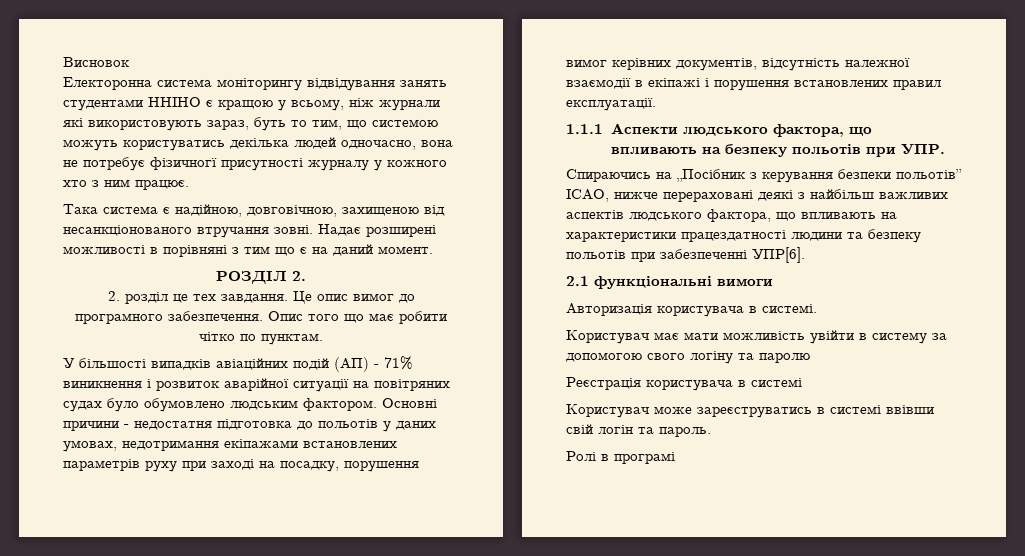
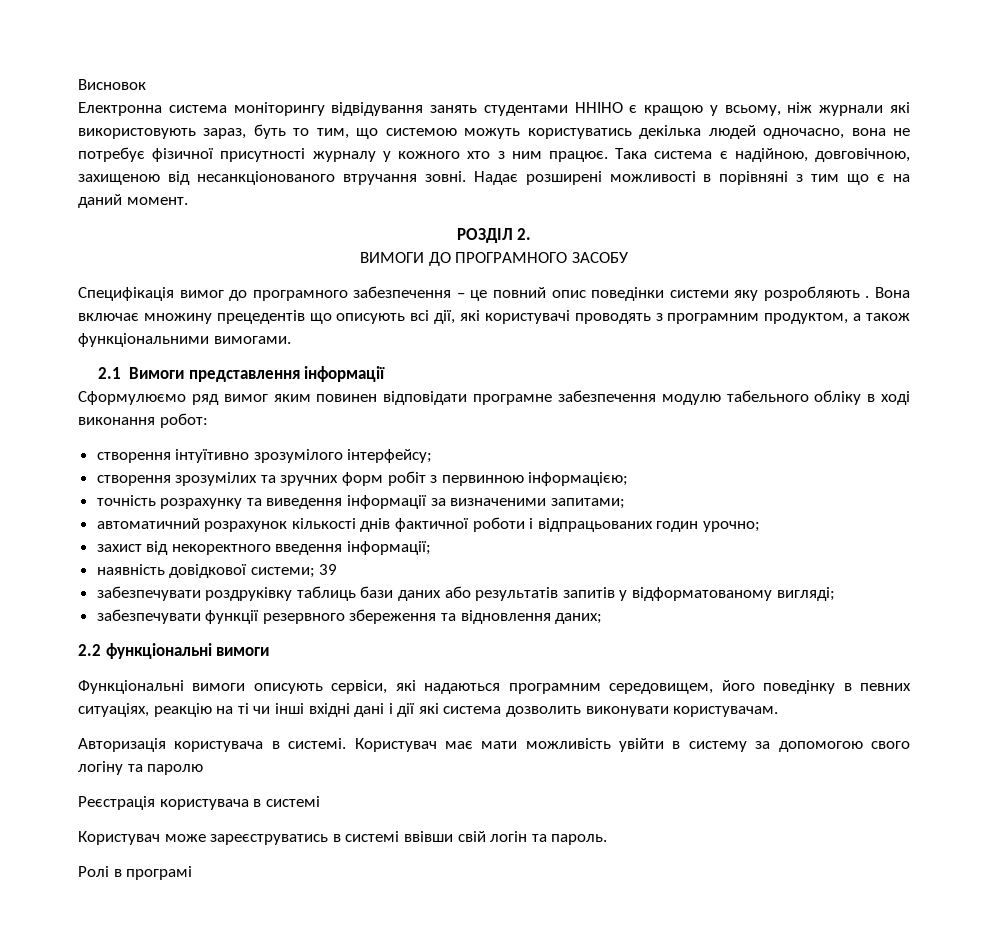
[63,77,152,90] Електоронна -> [78,102,162,116] Електронна
[150,157,217,170] фізичногї -> [152,148,215,162] фізичної
(189, 185) // -> (608, 156) none
[107,291,415,304] [75,311,447,324] [199,332,323,345] [63,356,413,372] [63,378,450,392] [63,398,437,412] [63,419,436,432] [63,439,397,452] [63,459,419,472] [566,58,910,71] [566,78,941,91] [566,98,656,111] [566,123,872,137] [610,144,945,157] [566,169,962,183] [566,189,948,202] [566,209,897,222] [566,229,921,243] [566,247,805,263] [566,276,773,289] 2. розділ це тех завдання. Це опис вимог до програмного забезпечення. Опис того що має робити чітко по пунктам. // У більшості випадків авіаційних подій (АП) - 71% виникнення і розвиток аварійної ситуації на повітряних судах було обумовлено людським фактором. Основні причини - недостатня підготовка до польотів у даних умовах, недотримання екіпажами встановлених параметрів руху при заході на посадку, порушення вимог керівних документів, відсутність належної взаємодії в екіпажі і порушення встановлених правил експлуатації. // 1.1.1 Аспекти людського фактора, що впливають на безпеку польотів при УПР. // Спираючись на „Посібник з керування безпеки польотів” ICAO, нижче перераховані деякі з найбільш важливих аспектів людського фактора, що впливають на характеристики працездатності людини та безпеку польотів при забезпеченні УПР[6]. // 2.1 функціональні вимоги -> [360,252,628,266] [78,286,910,301] [78,310,910,324] [78,333,291,347] [97,366,386,382] [78,390,911,405] [78,413,208,428] [96,449,433,463] [96,471,629,486] [96,495,625,509] [96,517,761,532] [96,541,432,555] [96,564,338,578] [96,586,835,601] [96,609,603,624] [78,643,270,659] [78,680,912,694] [78,703,779,717] ВИМОГИ ДО ПРОГРАМНОГО ЗАСОБУ // Специфікація вимог до програмного забезпечення – це повний опис поведінки системи яку розробляють . Вона включає множину прецедентів що описують всі дії, які користувачі проводять з програмним продуктом, а також функціональними вимогами. // 2.1 Вимоги представлення інформації // Сформулюємо ряд вимог яким повинен відповідати програмне забезпечення модулю табельного обліку в ході виконання робот: // створення інтуїтивно зрозумілого інтерфейсу; // створення зрозумілих та зручних форм робіт з первинною інформацією; // точність розрахунку та виведення інформації за визначеними запитами; // автоматичний розрахунок кількості днів фактичної роботи і відпрацьованих годин урочно; // захист від некоректного введення інформації; // наявність довідкової системи; 39 // забезпечувати роздруківку таблиць бази даних або результатів запитів у відформатованому вигляді; // забезпечувати функції резервного збереження та відновлення даних; // 2.2 функціональні вимоги // Функціональні вимоги описують сервіси, які надаються програмним середовищем, його поведінку в певних ситуаціях, реакцію на ті чи інші вхідні дані і дії які система дозволить виконувати користувачам.
(817, 308) // -> (347, 743) none

